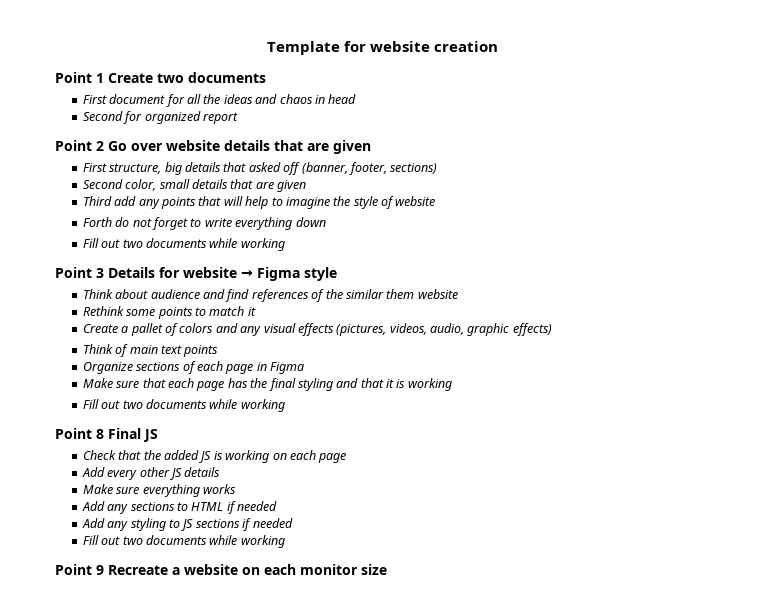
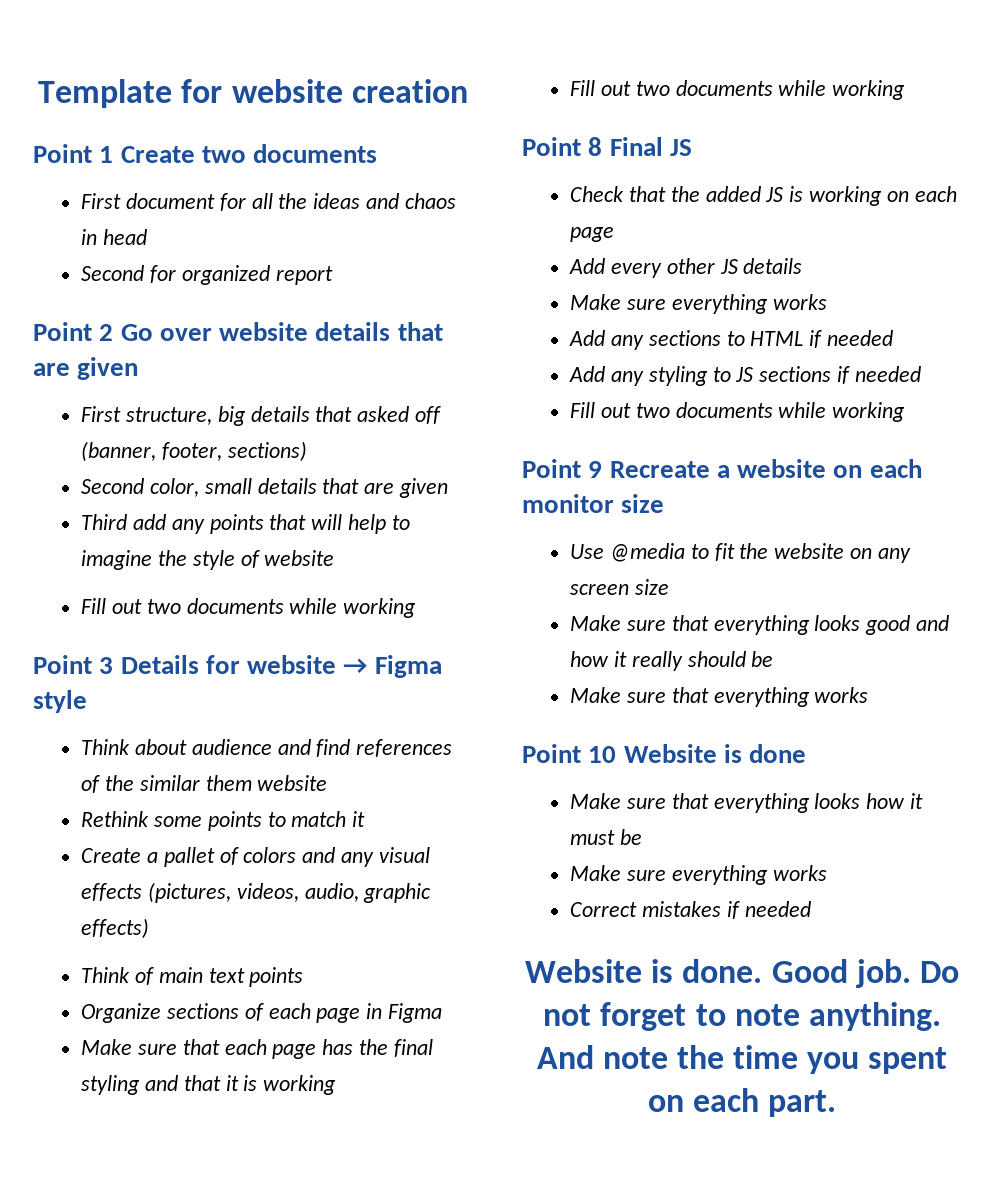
[82,217,326,230] // Forth do not forget to write everything down -> (335, 558) none
(387, 569) none -> [570,543,911,563] [570,579,669,595] [570,615,949,635] [570,651,774,671] [570,687,869,707] [522,744,807,763] [570,793,923,813] [570,829,642,845] [570,865,827,885] [570,901,811,919] [525,959,959,988] [543,1002,941,1031] [536,1045,948,1074] [647,1088,837,1117] // Use @media to fit the website on any screen size // Make sure that everything looks good and how it really should be // Make sure that everything works // Point 10 Website is done // Make sure that everything looks how it must be // Make sure everything works // Correct mistakes if needed // Website is done. Good job. Do not forget to note anything. And note the time you spent on each part.

